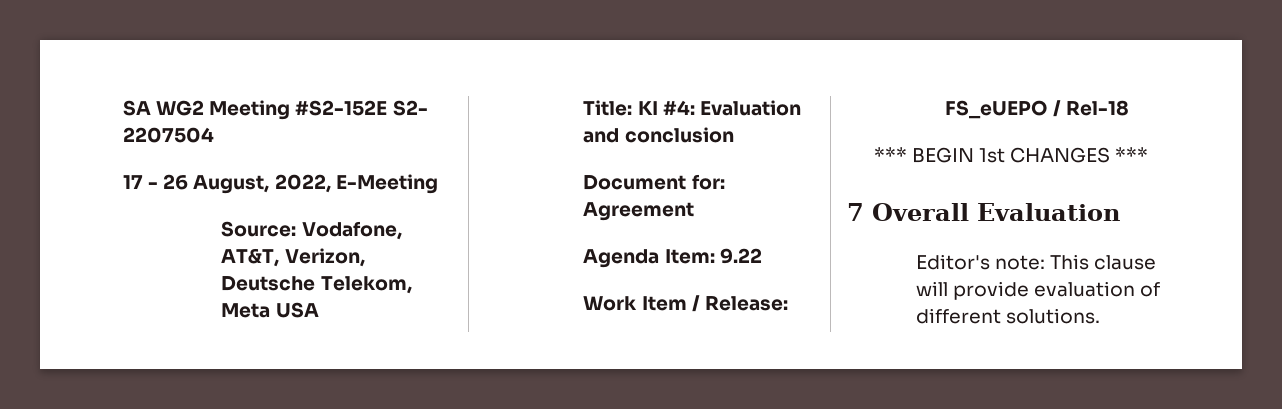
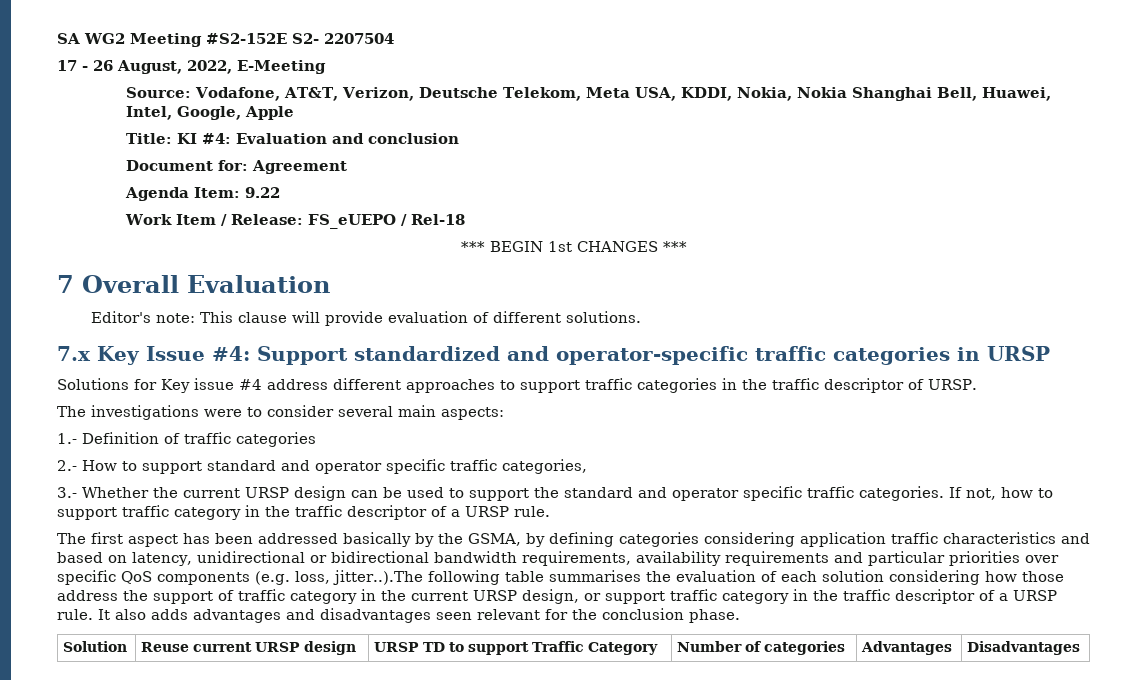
[275,302,319,318] USA -> [634,87,1051,101] [125,106,294,120] USA, KDDI, Nokia, Nokia Shanghai Bell, Huawei, Intel, Google, Apple
(1101, 316) none -> [57,346,1050,365] [57,378,977,393] [57,405,504,420] [57,432,316,447] [57,459,587,474] [57,486,1053,501] [57,505,550,520] [57,532,1090,547] [57,551,1059,566] [57,570,1064,585] [57,589,1057,604] [57,608,740,623] [63,641,128,652] [141,641,357,655] [374,641,659,655] [677,641,846,655] [861,641,953,655] [967,641,1081,655] // 7.x Key Issue #4: Support standardized and operator-specific traffic categories in URSP // Solutions for Key issue #4 address different approaches to support traffic categories in the traffic descriptor of URSP. // The investigations were to consider several main aspects: // 1.- Definition of traffic categories // 2.- How to support standard and operator specific traffic categories, // 3.- Whether the current URSP design can be used to support the standard and operator specific traffic categories. If not, how to support traffic category in the traffic descriptor of a URSP rule. // The first aspect has been addressed basically by the GSMA, by defining categories considering application traffic characteristics and based on latency, unidirectional or bidirectional bandwidth requirements, availability requirements and particular priorities over specific QoS components (e.g. loss, jitter..).The following table summarises the evaluation of each solution considering how those address the support of traffic category in the current URSP design, or support traffic category in the traffic descriptor of a URSP rule. It also adds advantages and disadvantages seen relevant for the conclusion phase. // Solution | Reuse current URSP design | URSP TD to support Traffic Category | Number of categories | Advantages | Disadvantages

